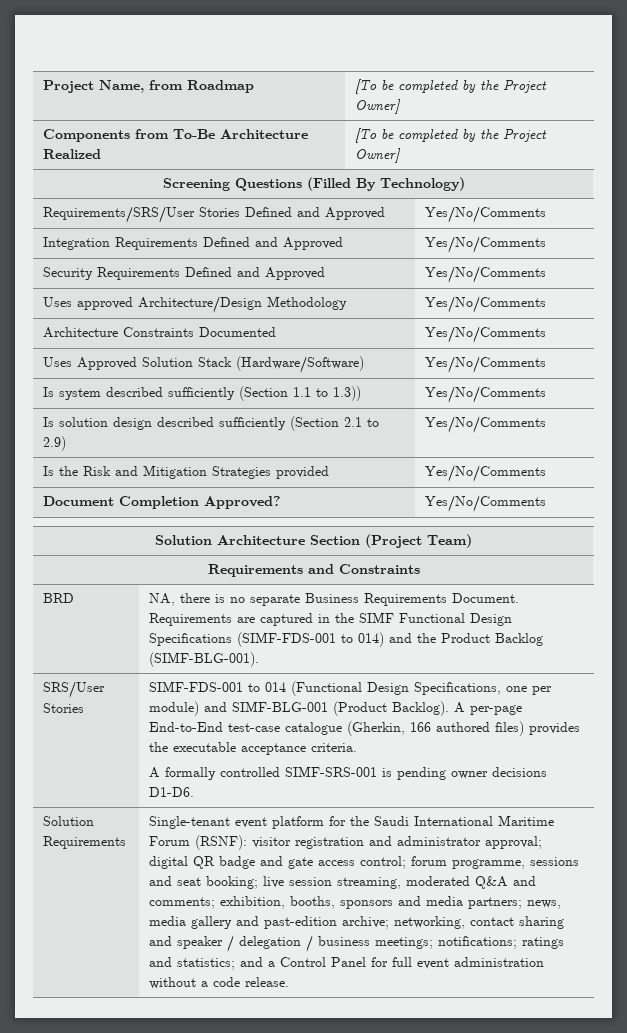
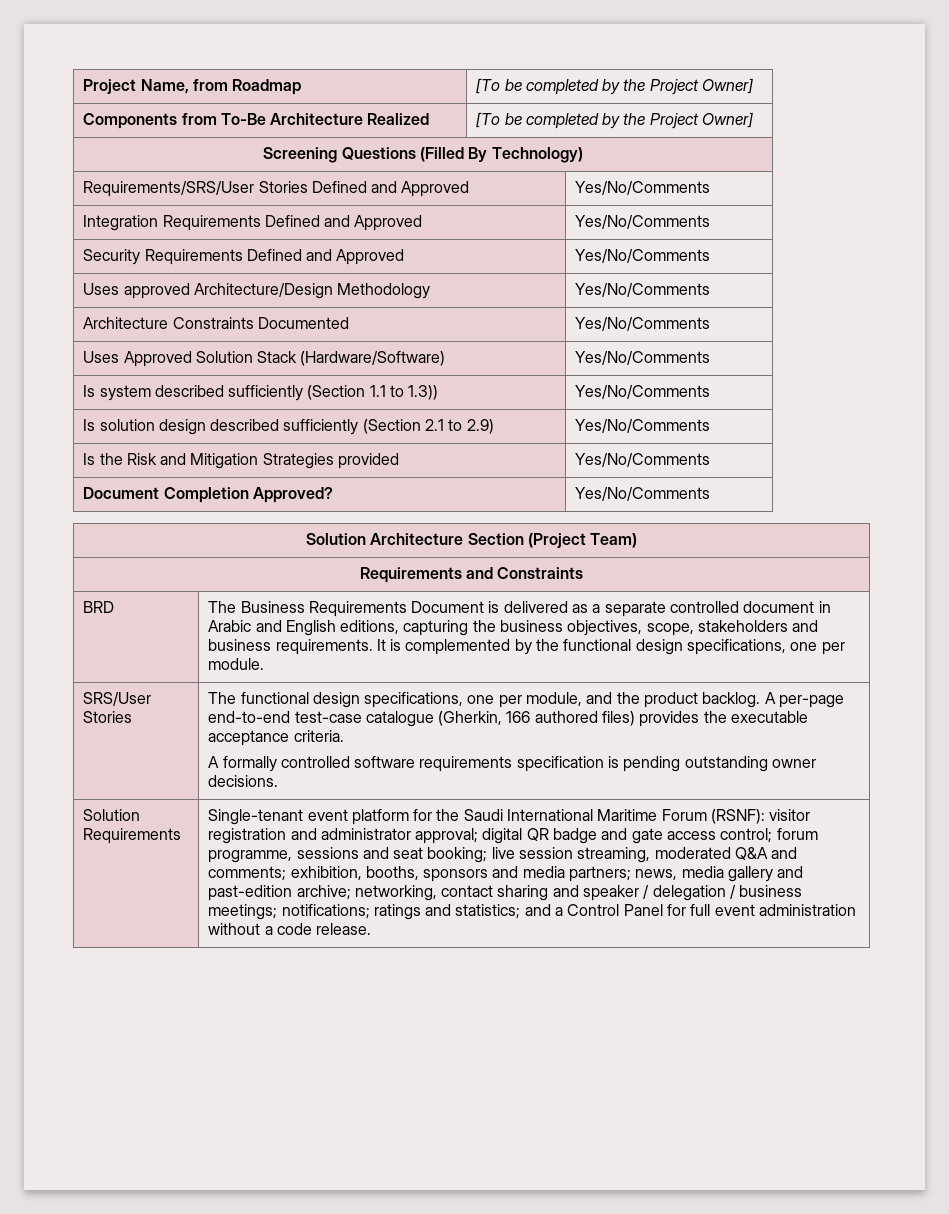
[148,593,519,606] [148,612,512,626] [148,632,543,647] [148,652,259,667] [42,681,105,698] [42,703,84,713] [148,681,552,696] [148,701,449,716] NA, there is no separate Business Requirements Document. Requirements are captured in the SIMF Functional Design Specifications (SIMF-FDS-001 to 014) and the Product Backlog (SIMF-BLG-001). // SRS/User Stories | SIMF-FDS-001 to 014 (Functional Design Specifications, one per module) and SIMF-BLG-001 (Product Backlog). -> [208,601,831,617] [208,620,819,636] [208,639,845,655] [208,658,265,670] [83,692,152,706] [83,711,133,723] [208,692,761,708] The Business Requirements Document is delivered as a separate controlled document in Arabic and English editions, capturing the business objectives, scope, stakeholders and business requirements. It is complemented by the functional design specifications, one per module. // SRS/User Stories | The functional design specifications, one per module, and the product backlog.
[148,722,223,732] End-to-End -> [208,711,291,723] end-to-end
[284,766,547,780] [148,787,194,797] SIMF-SRS-001 is pending owner decisions D1-D6. -> [354,756,817,772] [208,775,279,787] software requirements specification is pending outstanding owner decisions.

